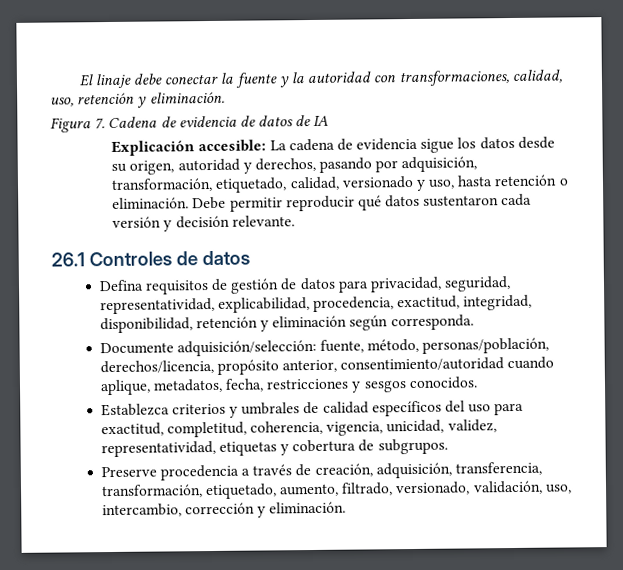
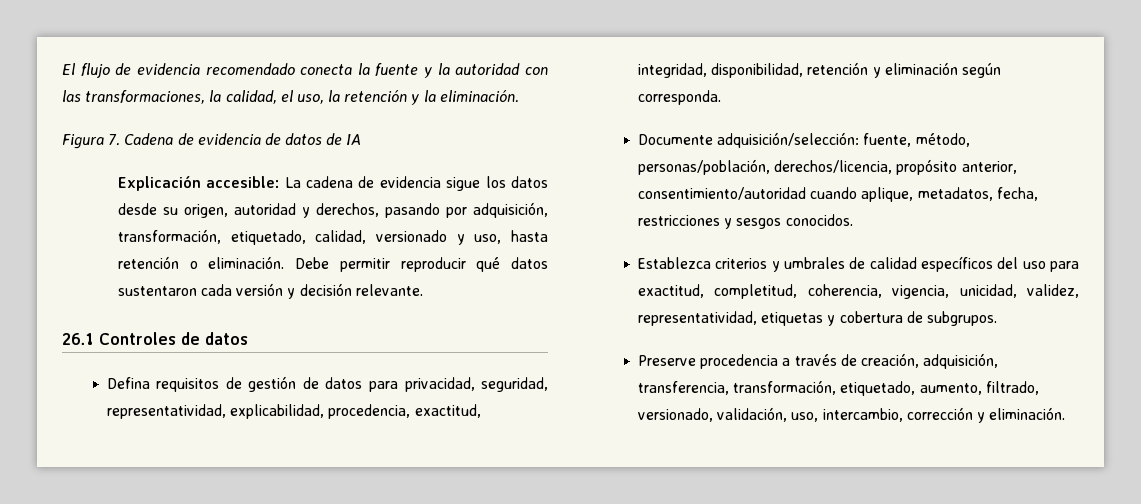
[94,73,219,89] linaje debe conectar -> [80,63,353,78] flujo de evidencia recomendado conecta
[398,69,562,87] [50,92,148,108] transformaciones, calidad, uso, retención y -> [62,90,436,105] las transformaciones, la calidad, el uso, la retención y la

